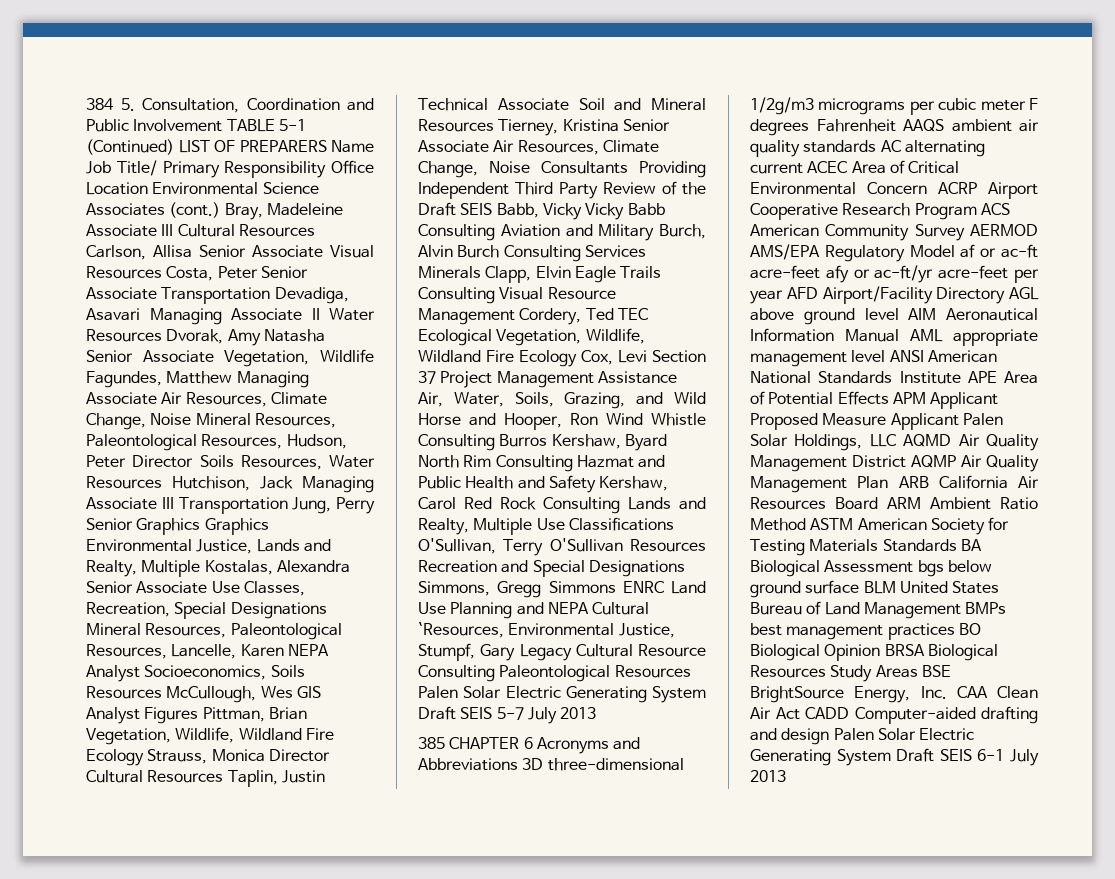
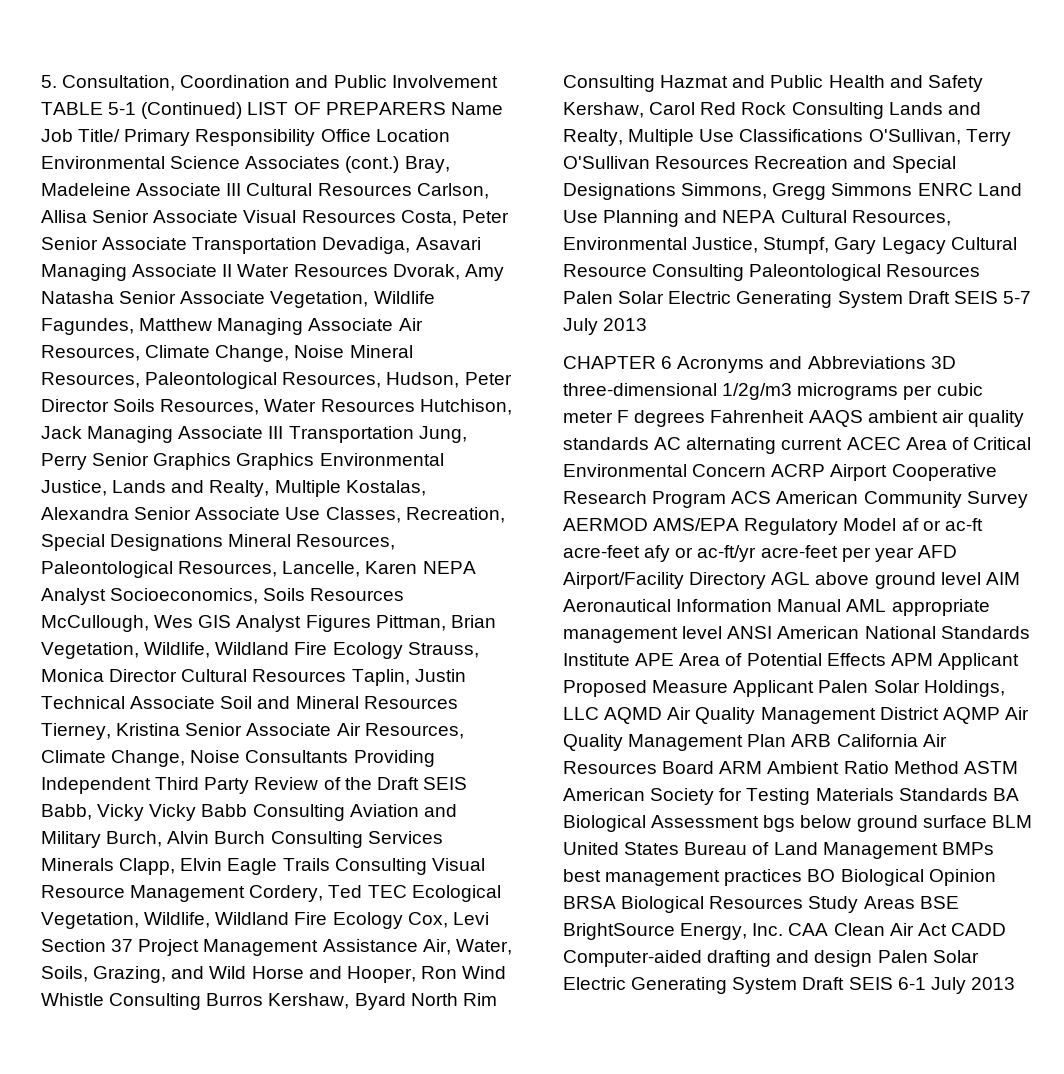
[86,98,114,110] 384 -> (41, 81) none
[418,622,504,638] `Resources, -> [851,210,951,226] Resources,
[418,737,445,749] 385 -> (648, 324) none

